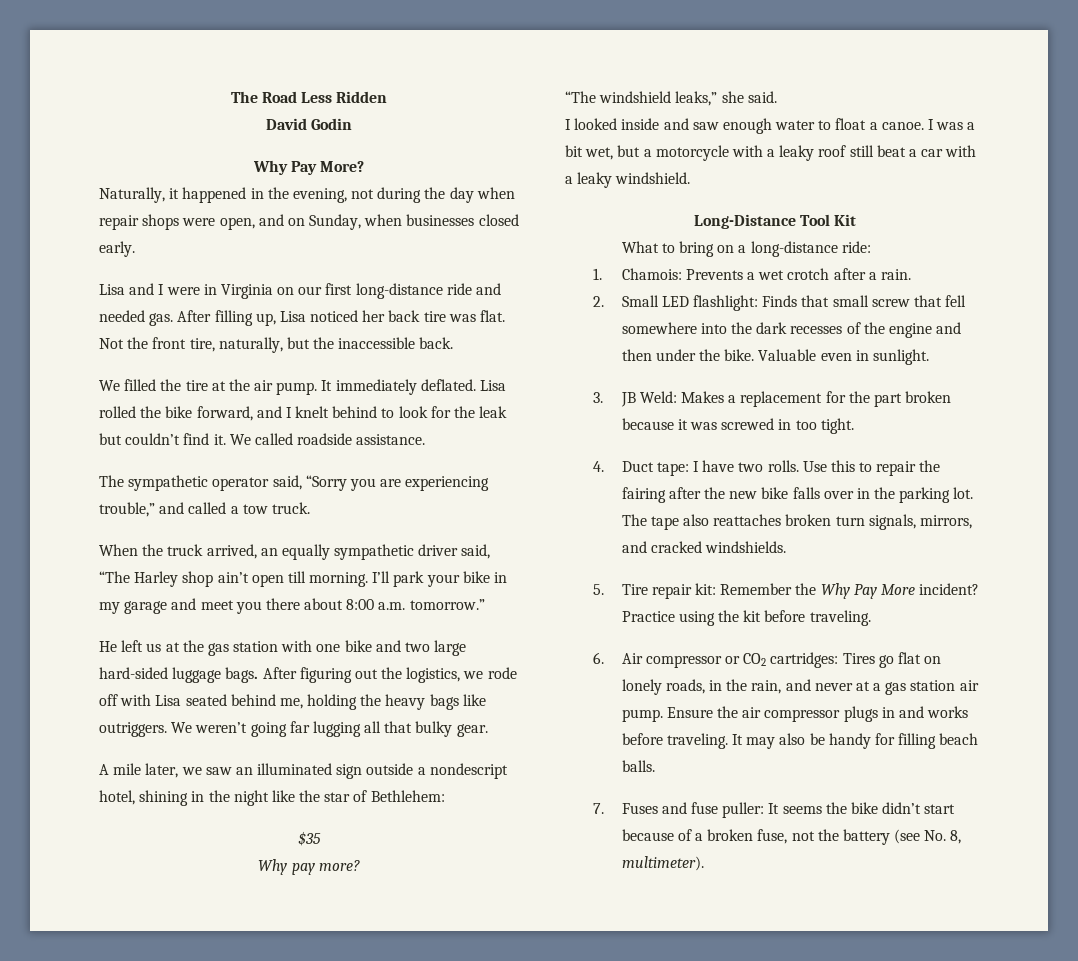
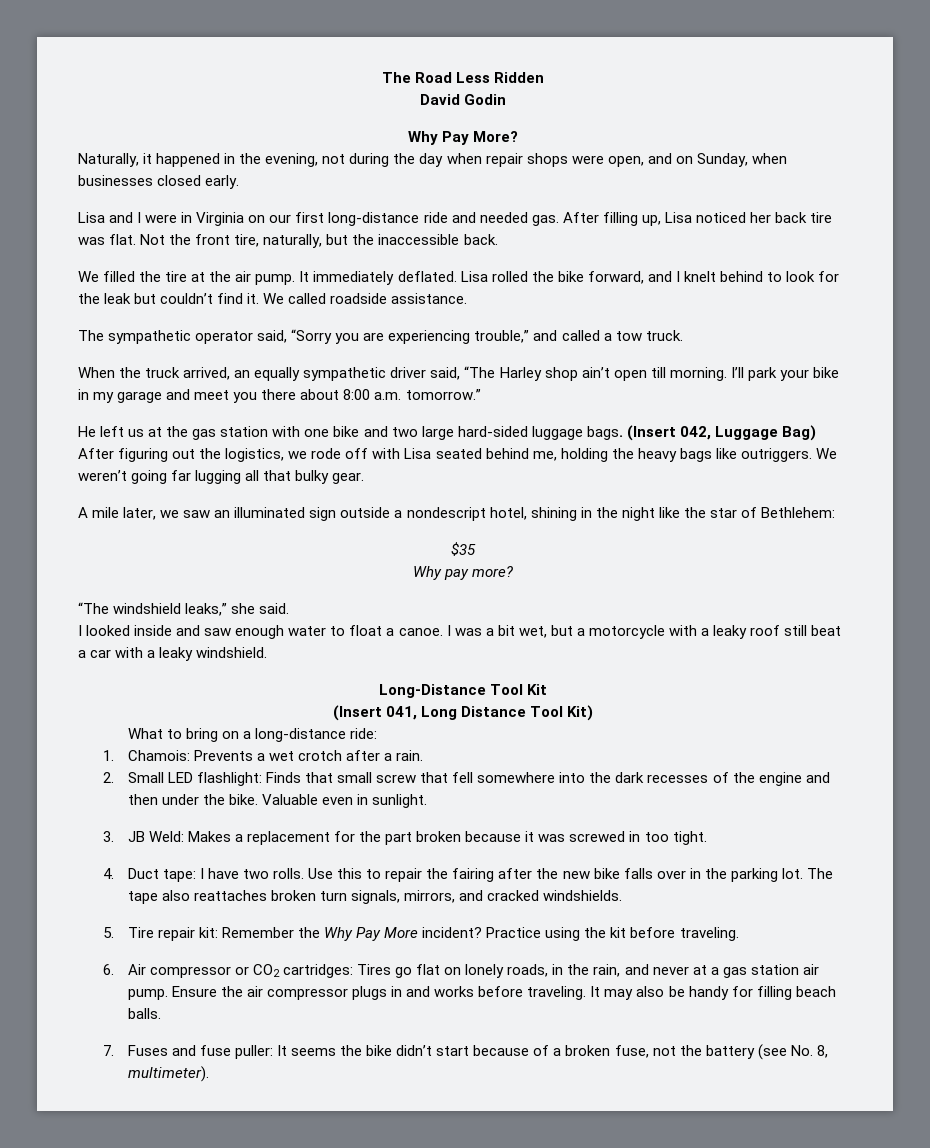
(259, 675) none -> [626,425,816,441] (Insert 042, Luggage Bag)
(857, 220) none -> [332,705,594,721] // (Insert 041, Long Distance Tool Kit)

